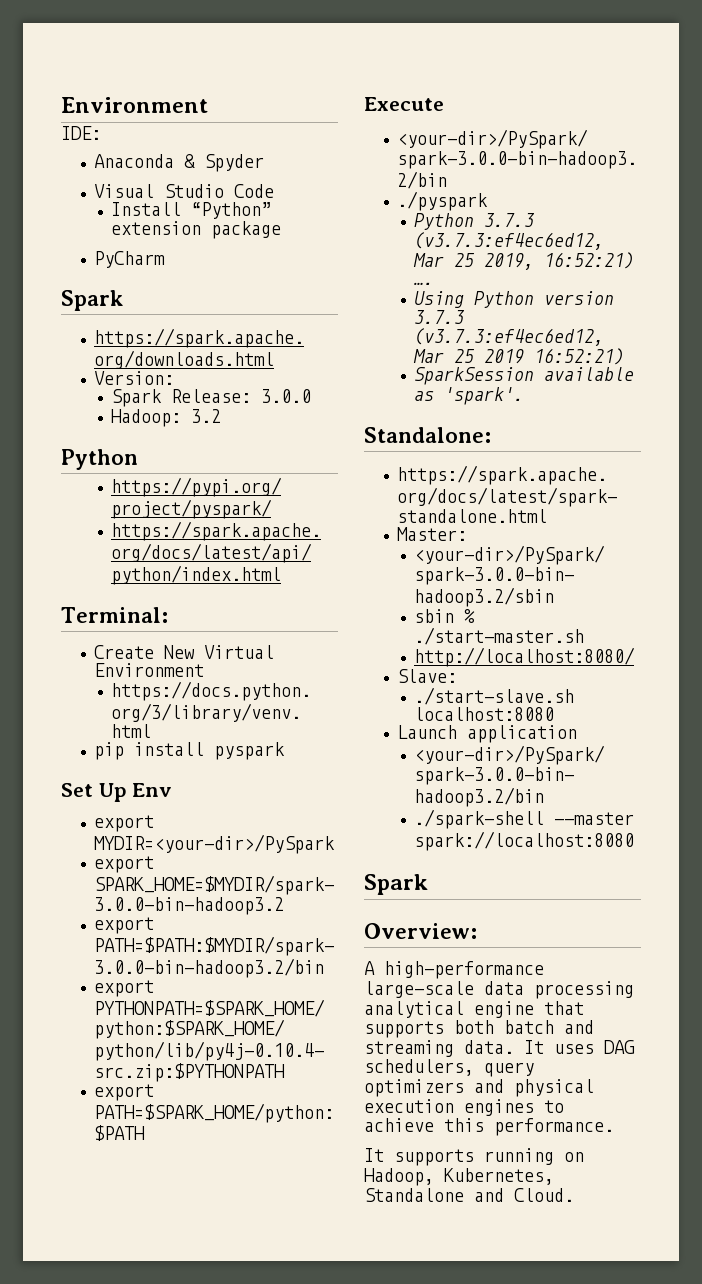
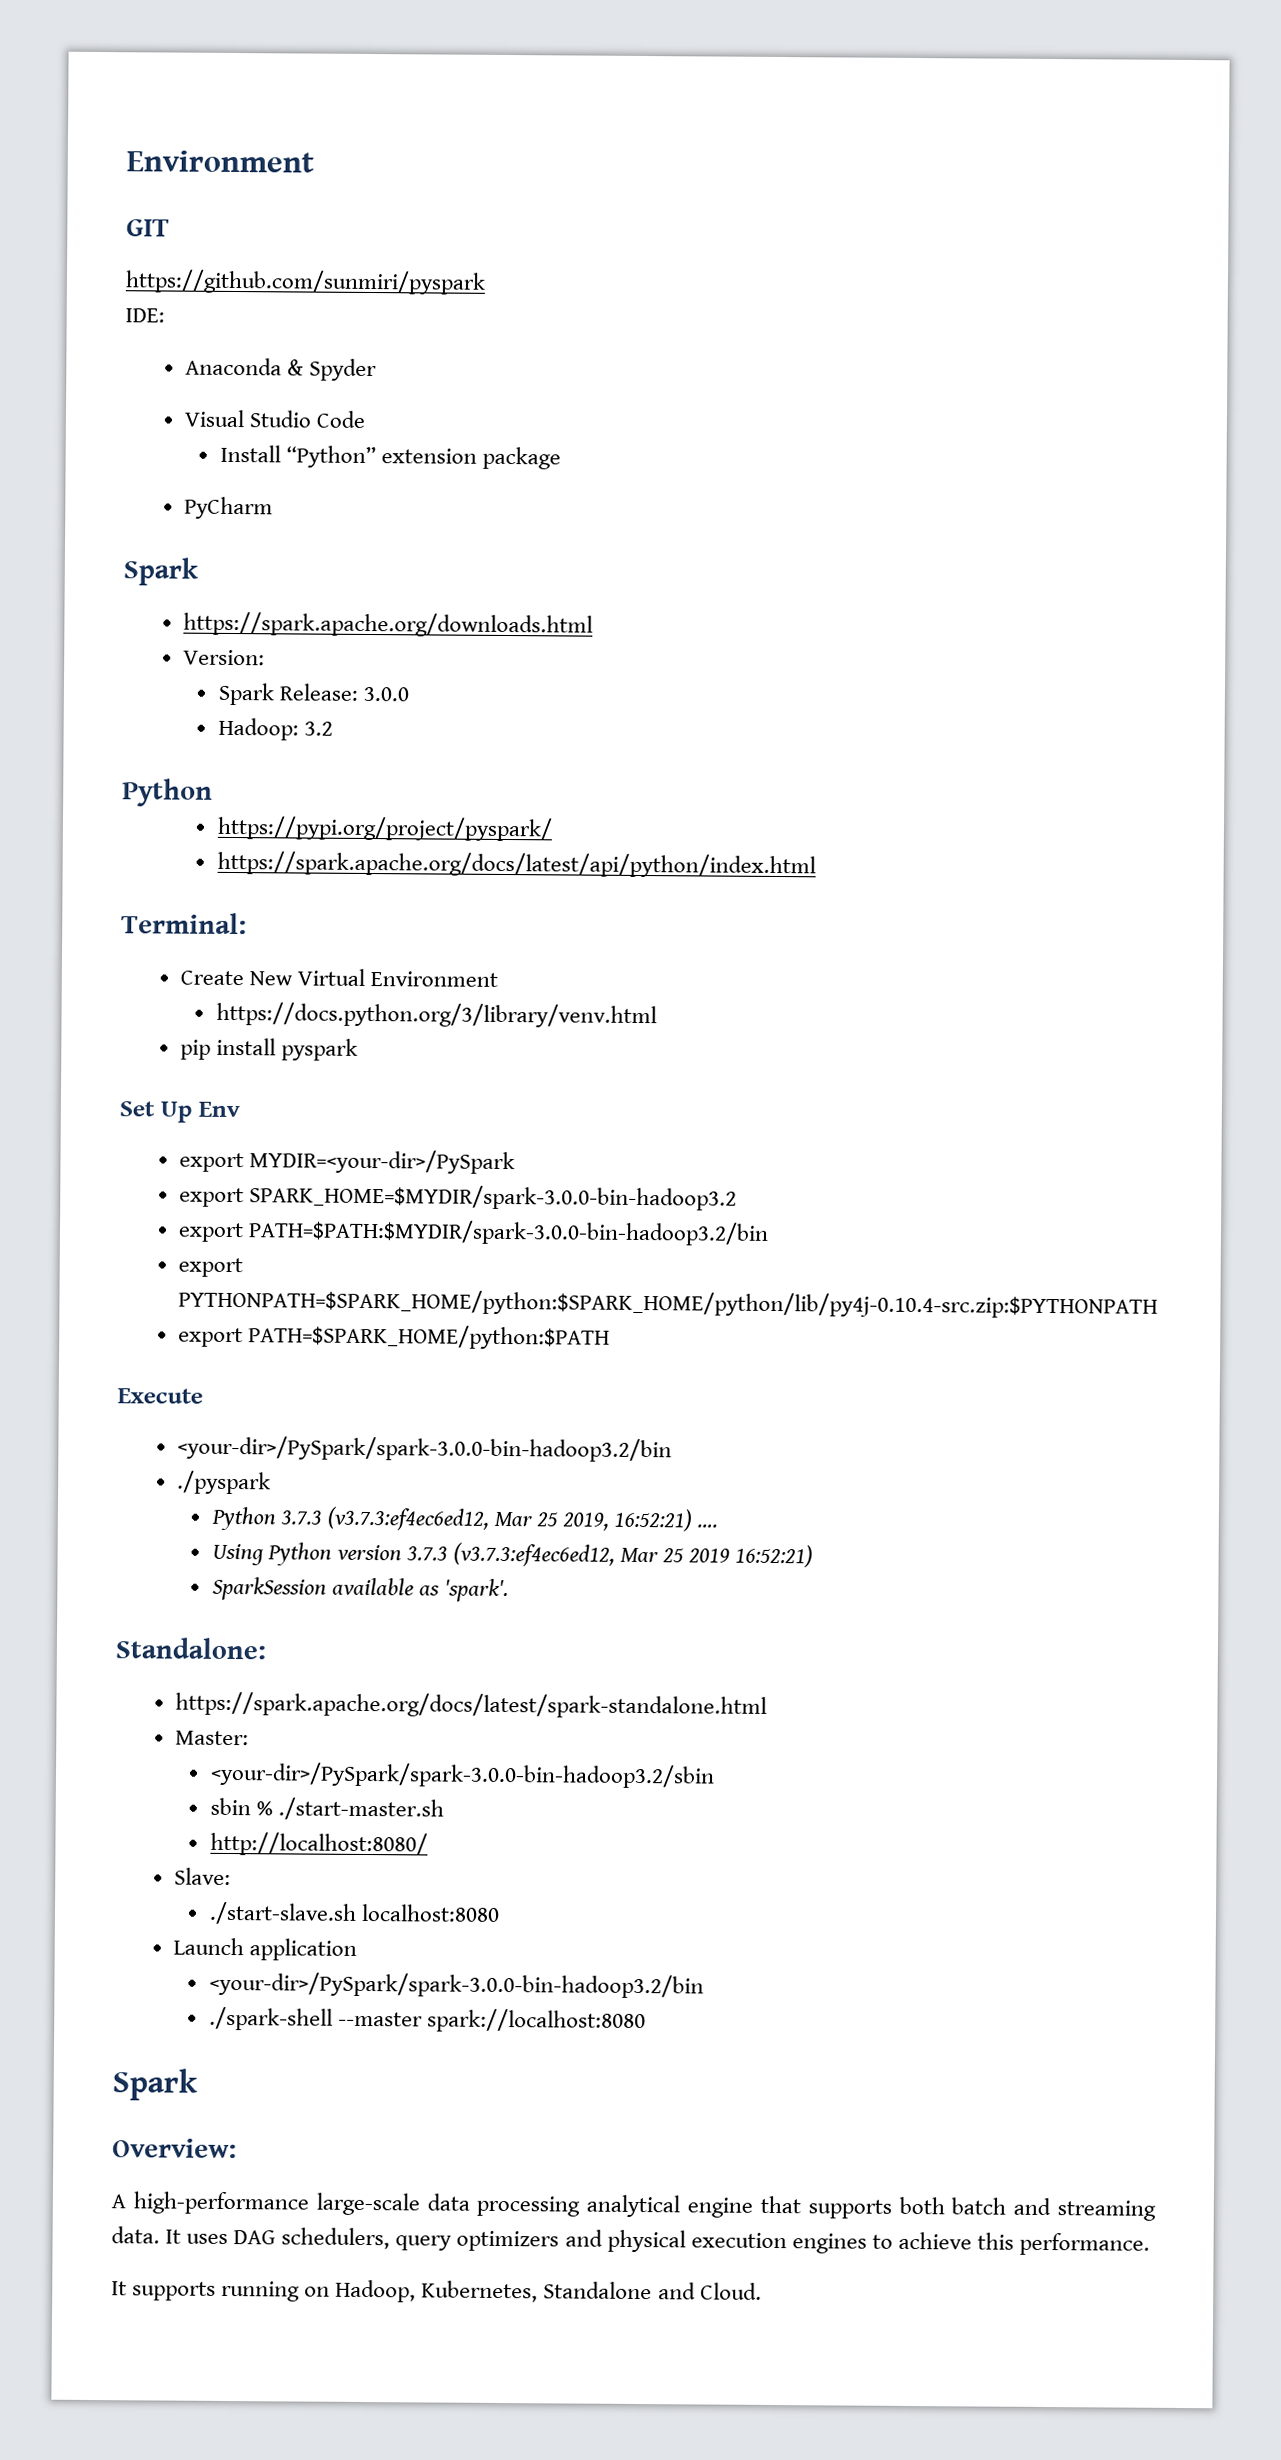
[61,97,208,113] Environment -> [126,150,314,173] [126,219,170,237] [125,269,486,295] Environment // GIT // https://github.com/sunmiri/pyspark

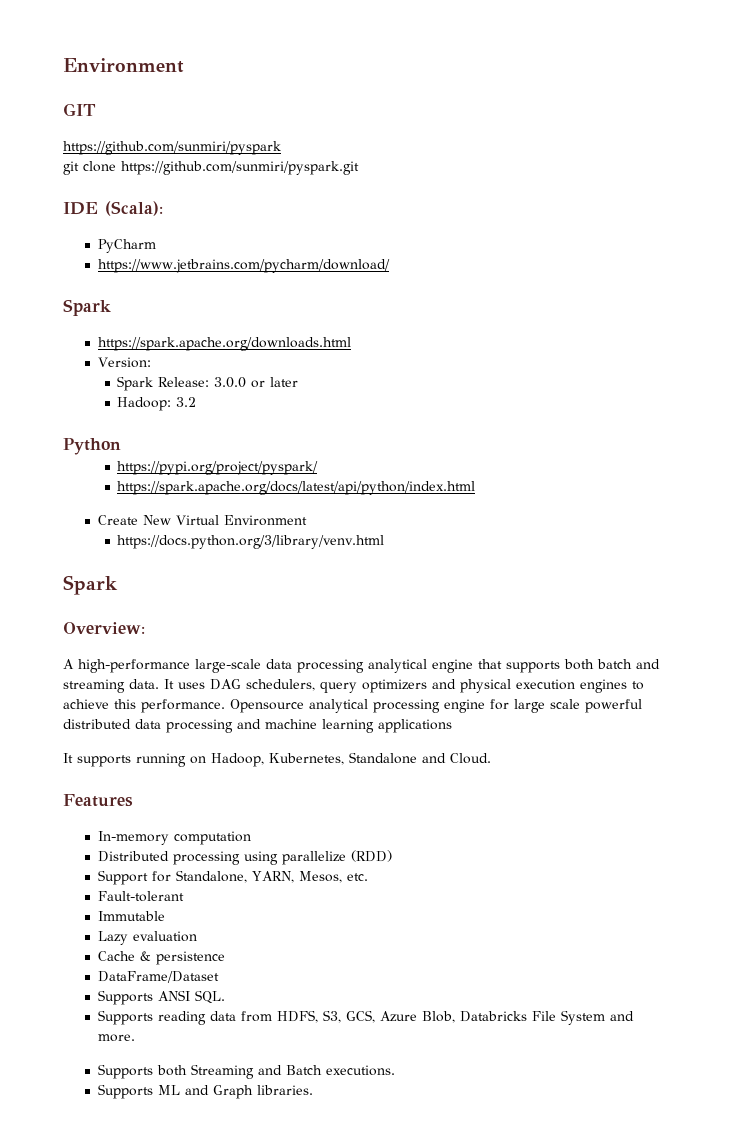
[125,308,165,323] [185,357,378,382] [184,409,366,428] [219,444,561,470] IDE: // Anaconda & Spyder // Visual Studio Code // Install “Python” extension package -> [63,161,359,175] [63,201,163,216] git clone https://github.com/sunmiri/pyspark.git // IDE (Scala):
(274, 508) none -> [97,259,390,273] // https://www.jetbrains.com/pycharm/download/
(409, 694) none -> [251,377,299,388] or later
[121,912,247,935] // Terminal: -> (476, 488) none
[180,1037,359,1061] [119,1101,240,1123] [179,1149,516,1175] [179,1184,738,1211] [178,1219,770,1246] [178,1257,244,1278] [178,1288,1159,1319] [178,1324,611,1350] [117,1388,203,1404] [177,1435,673,1463] [177,1470,272,1495] [210,1506,719,1532] [211,1542,814,1568] [211,1576,509,1603] [115,1637,266,1660] [175,1691,768,1719] [175,1730,250,1746] [209,1761,715,1789] [209,1797,444,1821] [209,1831,428,1857] [174,1867,232,1886] [208,1901,500,1925] [173,1937,358,1961] [208,1971,704,1999] [208,2006,646,2034] // pip install pyspark // Set Up Env // export MYDIR=<your-dir>/PySpark // export SPARK_HOME=$MYDIR/spark-3.0.0-bin-hadoop3.2 // export PATH=$PATH:$MYDIR/spark-3.0.0-bin-hadoop3.2/bin // export PYTHONPATH=$SPARK_HOME/python:$SPARK_HOME/python/lib/py4j-0.10.4-src.zip:$PYTHONPATH // export PATH=$SPARK_HOME/python:$PATH // Execute // <your-dir>/PySpark/spark-3.0.0-bin-hadoop3.2/bin // ./pyspark // Python 3.7.3 (v3.7.3:ef4ec6ed12, Mar 25 2019, 16:52:21) …. // Using Python version 3.7.3 (v3.7.3:ef4ec6ed12, Mar 25 2019 16:52:21) // SparkSession available as 'spark'. // Standalone: // https://spark.apache.org/docs/latest/spark-standalone.html // Master: // <your-dir>/PySpark/spark-3.0.0-bin-hadoop3.2/sbin // sbin % ./start-master.sh // http://localhost:8080/ // Slave: // ./start-slave.sh localhost:8080 // Launch application // <your-dir>/PySpark/spark-3.0.0-bin-hadoop3.2/bin // ./spark-shell --master spark://localhost:8080 -> (385, 542) none
(1151, 2244) none -> [230,699,642,713] [63,719,452,733] Opensource analytical processing engine for large scale powerful distributed data processing and machine learning applications
(762, 2291) none -> [63,794,133,807] [97,831,251,845] [97,850,392,865] [97,870,368,885] [97,891,184,902] [97,911,165,921] [97,931,197,945] [97,951,225,965] [97,971,219,983] [97,990,225,1005] [97,1010,634,1025] [97,1034,135,1042] [97,1064,395,1079] [97,1084,313,1099] // Features // In-memory computation // Distributed processing using parallelize (RDD) // Support for Standalone, YARN, Mesos, etc. // Fault-tolerant // Immutable // Lazy evaluation // Cache & persistence // DataFrame/Dataset // Supports ANSI SQL. // Supports reading data from HDFS, S3, GCS, Azure Blob, Databricks File System and more. // Supports both Streaming and Batch executions. // Supports ML and Graph libraries.

